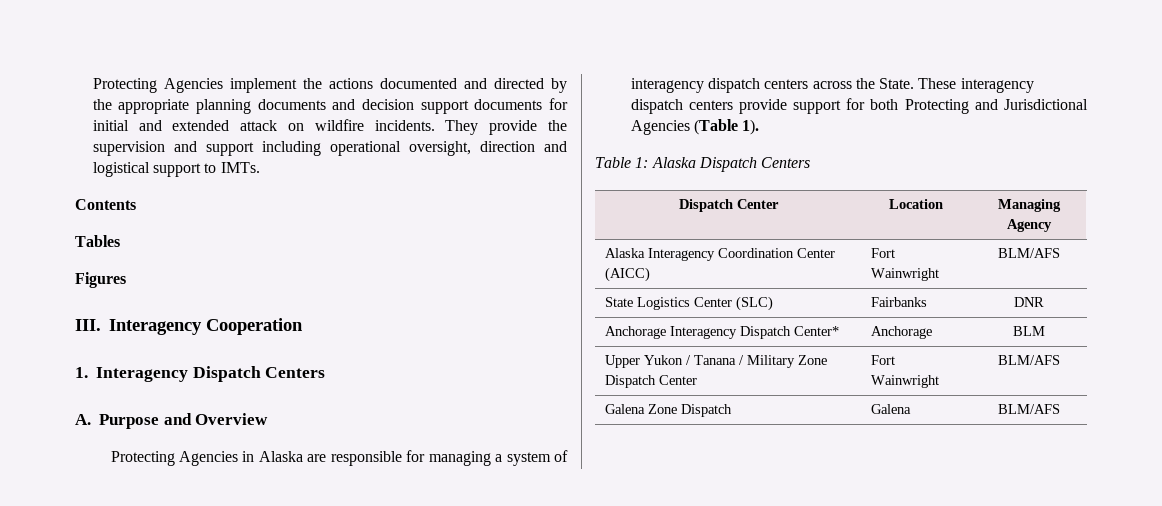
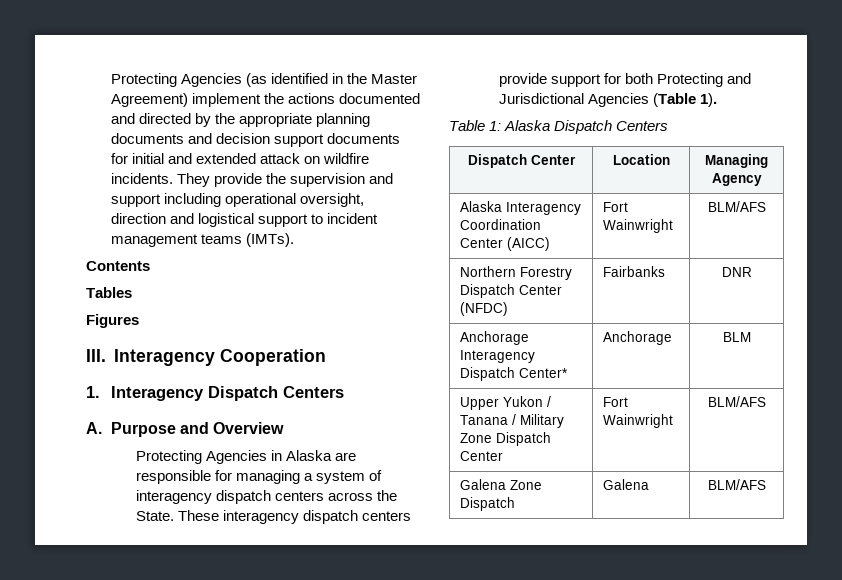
[92,78,223,93] Protecting Agencies -> [110,73,418,87] [110,93,188,107] Protecting Agencies (as identified in the Master Agreement)
[220,162,260,173] IMTs. -> [327,213,379,224] [110,233,294,247] incident management teams (IMTs).
[605,296,774,311] State Logistics Center (SLC) -> [459,266,572,280] [459,284,562,298] [459,302,508,316] Northern Forestry Dispatch Center (NFDC)

